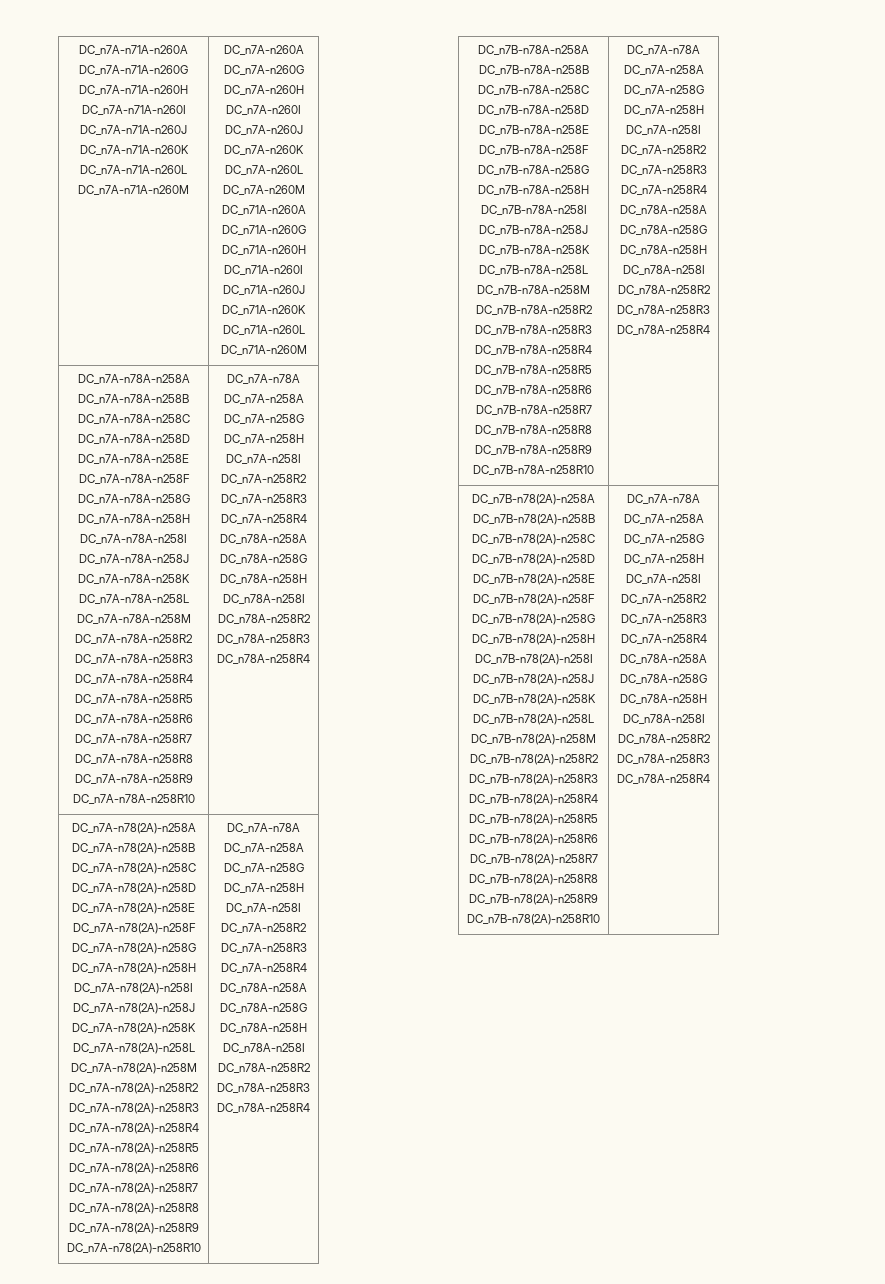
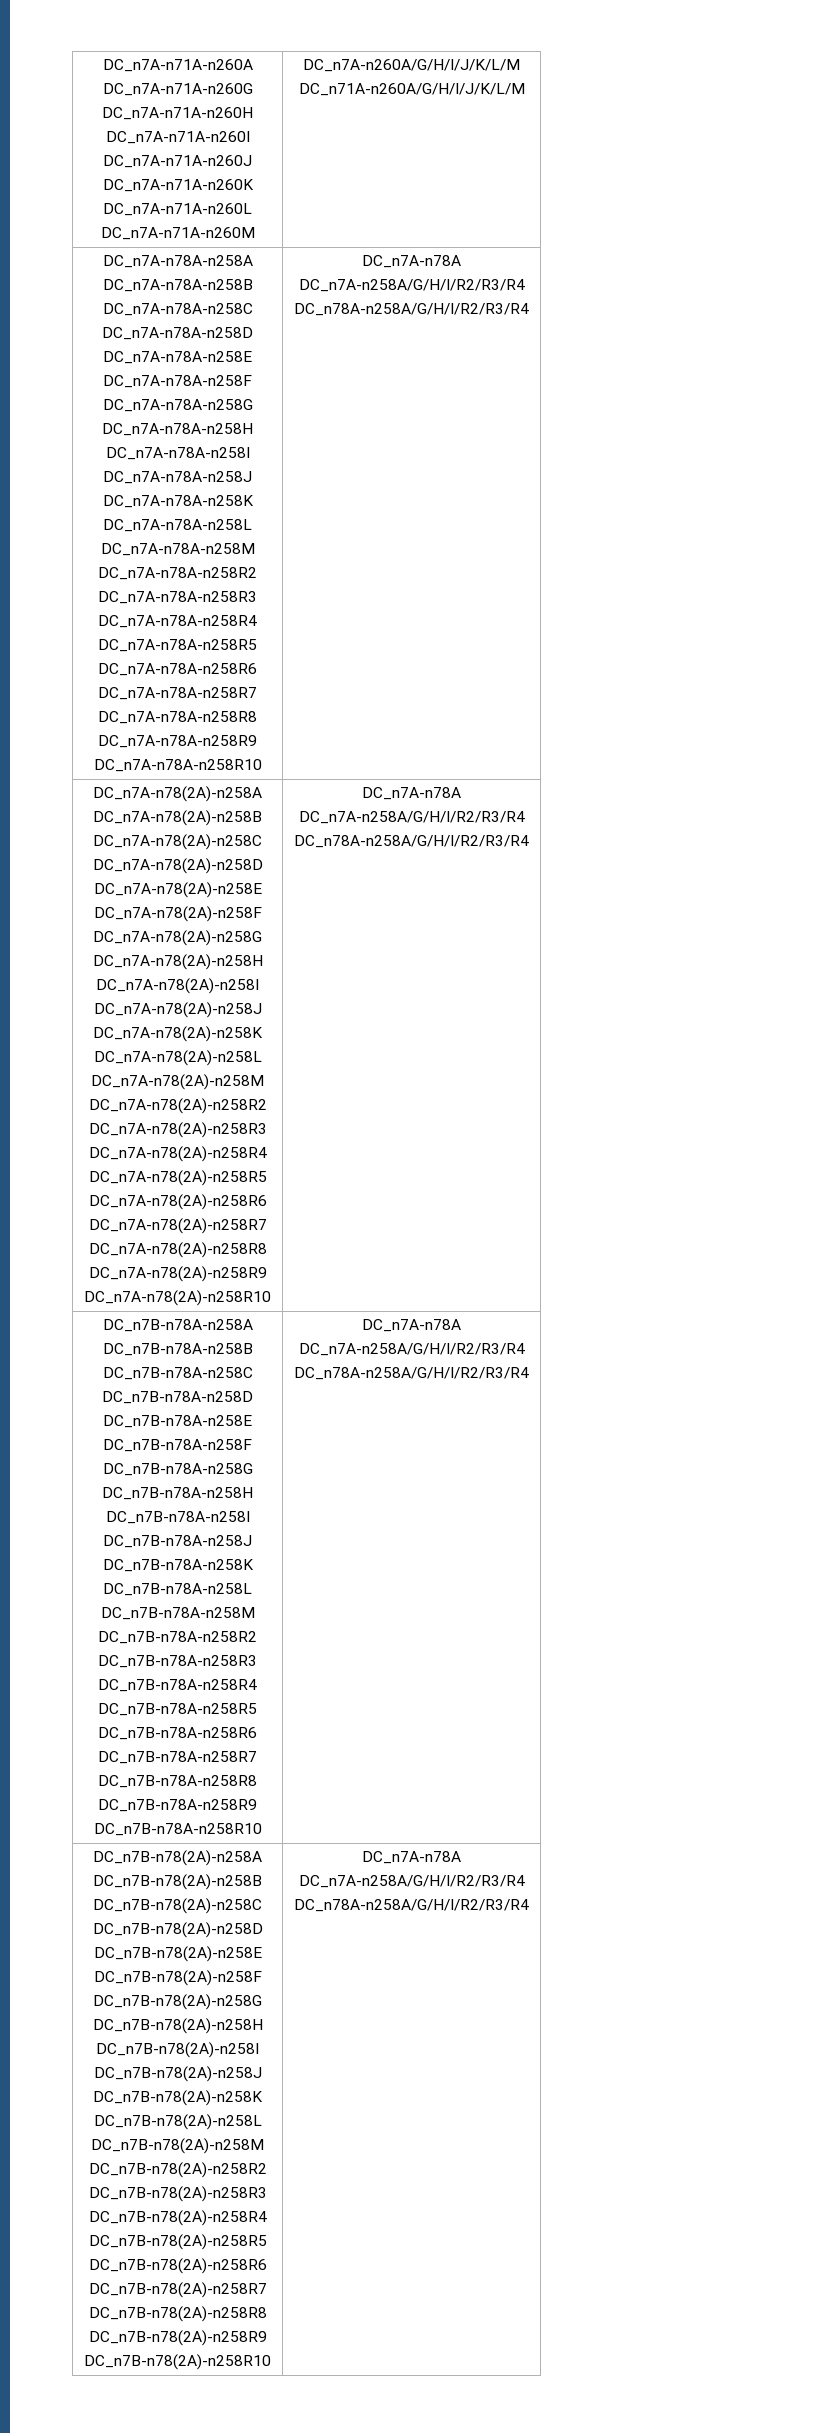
[223,45,304,55] [223,65,304,75] [223,85,304,95] [226,105,301,115] [224,125,303,135] [224,145,304,155] [224,165,303,175] [222,185,305,195] [221,205,306,215] [221,225,306,235] [221,245,306,255] [224,265,303,275] [222,285,305,295] [222,305,306,315] [222,325,305,335] [220,345,307,355] DC_n7A-n260A // DC_n7A-n260G // DC_n7A-n260H // DC_n7A-n260I // DC_n7A-n260J // DC_n7A-n260K // DC_n7A-n260L // DC_n7A-n260M // DC_n71A-n260A // DC_n71A-n260G // DC_n71A-n260H // DC_n71A-n260I // DC_n71A-n260J // DC_n71A-n260K // DC_n71A-n260L // DC_n71A-n260M -> [303,59,520,72] [298,83,525,96] DC_n7A-n260A/G/H/I/J/K/L/M // DC_n71A-n260A/G/H/I/J/K/L/M
[223,394,304,404] [223,414,304,424] [223,434,304,444] [226,454,301,464] [221,474,306,484] [220,494,307,504] [220,514,307,524] [220,534,307,544] [220,554,307,564] [220,574,307,584] [222,594,305,604] [217,614,310,624] [217,634,310,644] [217,654,310,664] DC_n7A-n258A // DC_n7A-n258G // DC_n7A-n258H // DC_n7A-n258I // DC_n7A-n258R2 // DC_n7A-n258R3 // DC_n7A-n258R4 // DC_n78A-n258A // DC_n78A-n258G // DC_n78A-n258H // DC_n78A-n258I // DC_n78A-n258R2 // DC_n78A-n258R3 // DC_n78A-n258R4 -> [298,279,525,292] [294,303,529,316] DC_n7A-n258A/G/H/I/R2/R3/R4 // DC_n78A-n258A/G/H/I/R2/R3/R4
[223,843,304,853] [223,863,304,873] [223,883,304,893] [226,903,301,913] [221,923,306,933] [220,943,307,953] [220,963,307,973] [220,983,307,993] [220,1003,307,1013] [220,1023,307,1033] [222,1043,305,1053] [217,1063,310,1073] [217,1083,310,1093] [217,1103,310,1113] DC_n7A-n258A // DC_n7A-n258G // DC_n7A-n258H // DC_n7A-n258I // DC_n7A-n258R2 // DC_n7A-n258R3 // DC_n7A-n258R4 // DC_n78A-n258A // DC_n78A-n258G // DC_n78A-n258H // DC_n78A-n258I // DC_n78A-n258R2 // DC_n78A-n258R3 // DC_n78A-n258R4 -> [298,811,525,824] [294,835,529,848] DC_n7A-n258A/G/H/I/R2/R3/R4 // DC_n78A-n258A/G/H/I/R2/R3/R4
[623,65,704,75] [623,85,704,95] [623,105,704,115] [626,125,701,135] [621,145,706,155] [620,165,707,175] [620,185,707,195] [620,205,707,215] [620,225,707,235] [620,245,707,255] [622,265,705,275] [617,285,710,295] [617,305,710,315] [617,325,710,335] DC_n7A-n258A // DC_n7A-n258G // DC_n7A-n258H // DC_n7A-n258I // DC_n7A-n258R2 // DC_n7A-n258R3 // DC_n7A-n258R4 // DC_n78A-n258A // DC_n78A-n258G // DC_n78A-n258H // DC_n78A-n258I // DC_n78A-n258R2 // DC_n78A-n258R3 // DC_n78A-n258R4 -> [298,1343,525,1356] [294,1367,529,1380] DC_n7A-n258A/G/H/I/R2/R3/R4 // DC_n78A-n258A/G/H/I/R2/R3/R4
[623,514,704,524] [623,534,704,544] [623,554,704,564] [626,574,701,584] [621,594,706,604] [620,614,707,624] [620,634,707,644] [620,654,707,664] [620,674,707,684] [620,694,707,704] [622,714,705,724] [617,734,710,744] [617,754,710,764] [617,774,710,784] DC_n7A-n258A // DC_n7A-n258G // DC_n7A-n258H // DC_n7A-n258I // DC_n7A-n258R2 // DC_n7A-n258R3 // DC_n7A-n258R4 // DC_n78A-n258A // DC_n78A-n258G // DC_n78A-n258H // DC_n78A-n258I // DC_n78A-n258R2 // DC_n78A-n258R3 // DC_n78A-n258R4 -> [298,1875,525,1888] [294,1899,529,1912] DC_n7A-n258A/G/H/I/R2/R3/R4 // DC_n78A-n258A/G/H/I/R2/R3/R4

